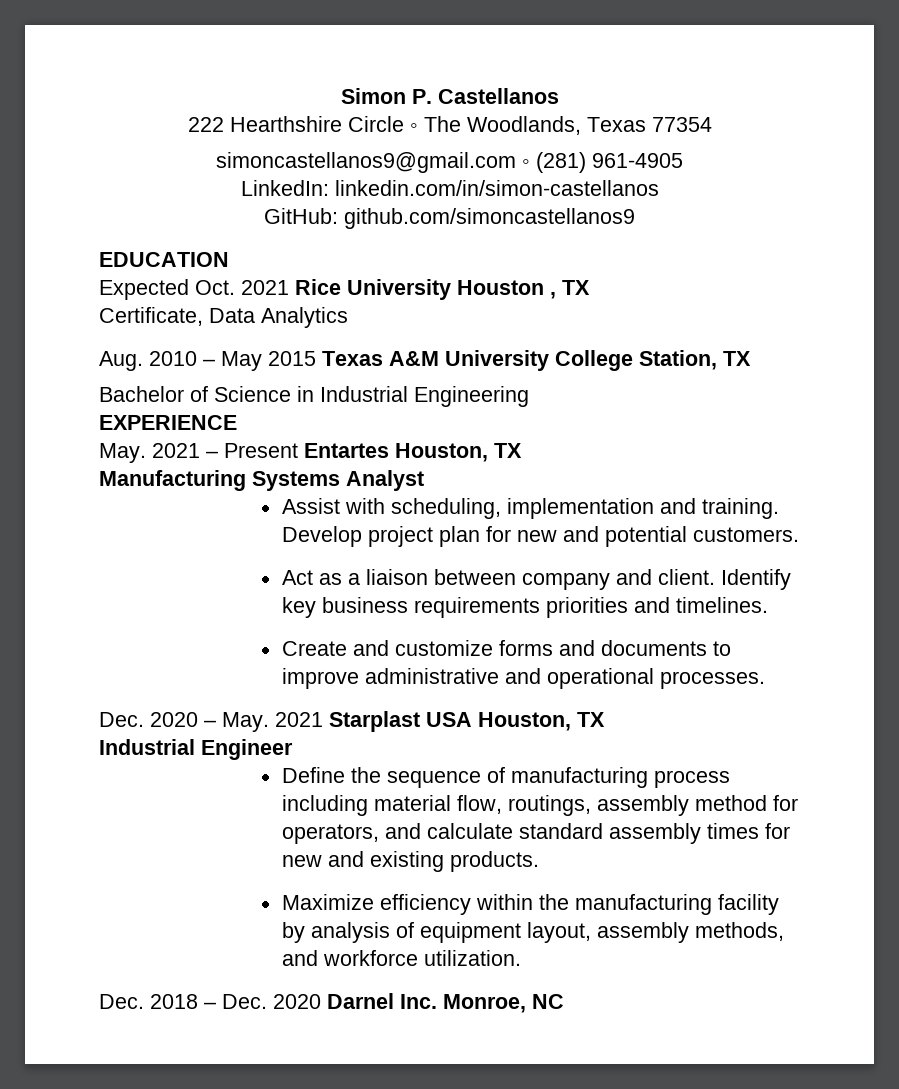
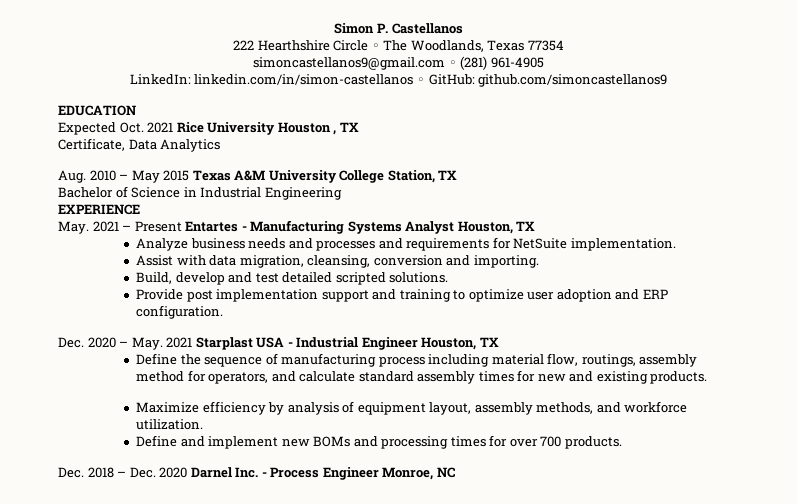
(659, 188) // -> [417,77,425,84] ◦
[395,443,522,462] [99,470,424,491] [281,498,779,519] [281,526,799,547] [281,569,791,590] [281,597,768,618] [281,640,731,656] [281,668,765,689] Houston, TX // Manufacturing Systems Analyst // Assist with scheduling, implementation and training. Develop project plan for new and potential customers. // Act as a liaison between company and client. Identify key business requirements priorities and timelines. // Create and customize forms and documents to improve administrative and operational processes. -> [241,220,536,234] [136,237,676,251] [136,255,539,268] [136,272,449,285] [136,289,668,302] [136,305,224,319] - Manufacturing Systems Analyst Houston, TX // Analyze business needs and processes and requirements for NetSuite implementation. // Assist with data migration, cleansing, conversion and importing. // Build, develop and test detailed scripted solutions. // Provide post implementation support and training to optimize user adoption and ERP configuration.
[478,712,605,731] [99,739,293,760] Houston, TX // Industrial Engineer -> [287,337,499,350] - Industrial Engineer Houston, TX
[475,894,779,915] within the manufacturing facility -> (266, 408) none
(521, 958) none -> [136,435,622,449] // Define and implement new BOMs and processing times for over 700 products.
(437, 1001) none -> [261,467,379,480] - Process Engineer

